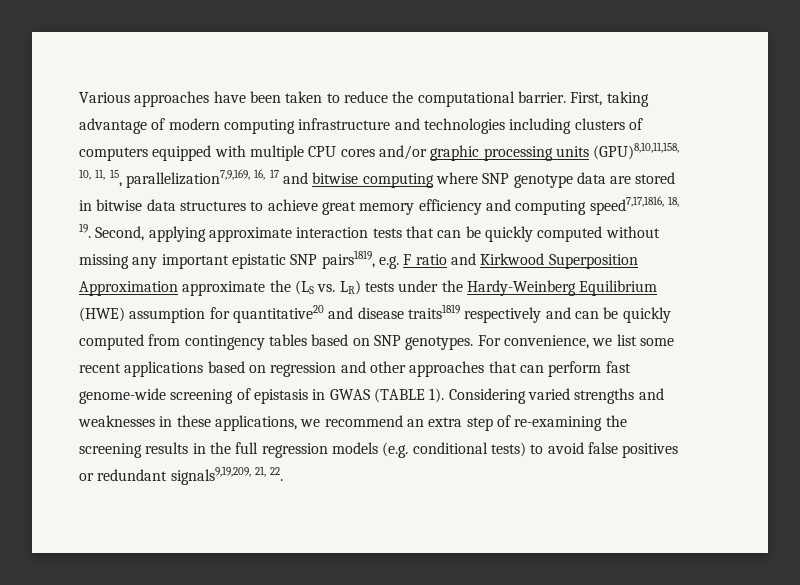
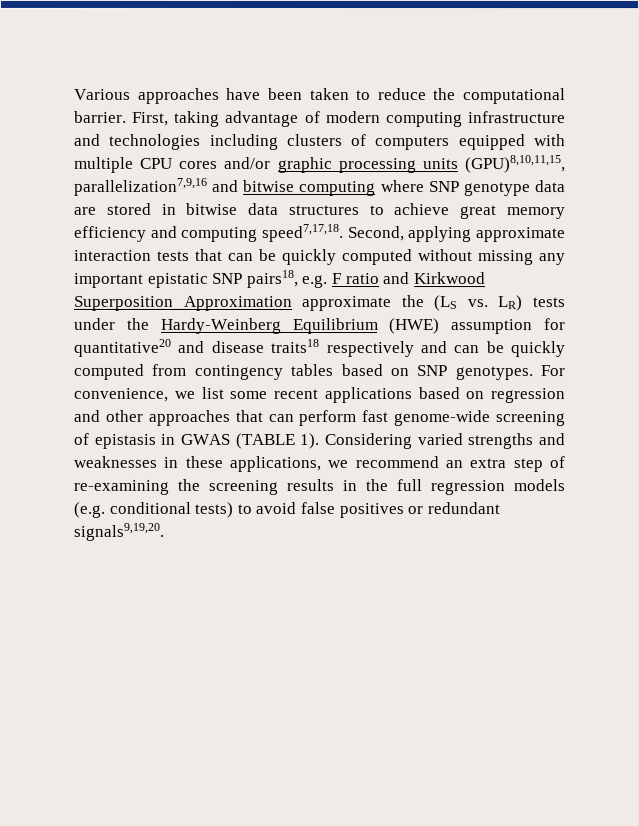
[593,142,680,160] [79,169,279,188] (GPU)8,10,11,158, 10, 11, 15, parallelization7,9,169, 16, 17 -> [465,155,566,174] [74,177,208,196] (GPU)8,10,11,15, parallelization7,9,16
[589,196,679,215] [79,223,91,238] speed7,17,1816, 18, 19. -> [262,223,344,243] speed7,17,18.
[321,250,375,269] pairs1819, -> [246,269,299,288] pairs18,
[407,304,460,319] traits1819 -> [271,338,321,354] traits18
[170,466,284,485] signals9,19,209, 21, 22. -> [73,522,164,541] signals9,19,20.

